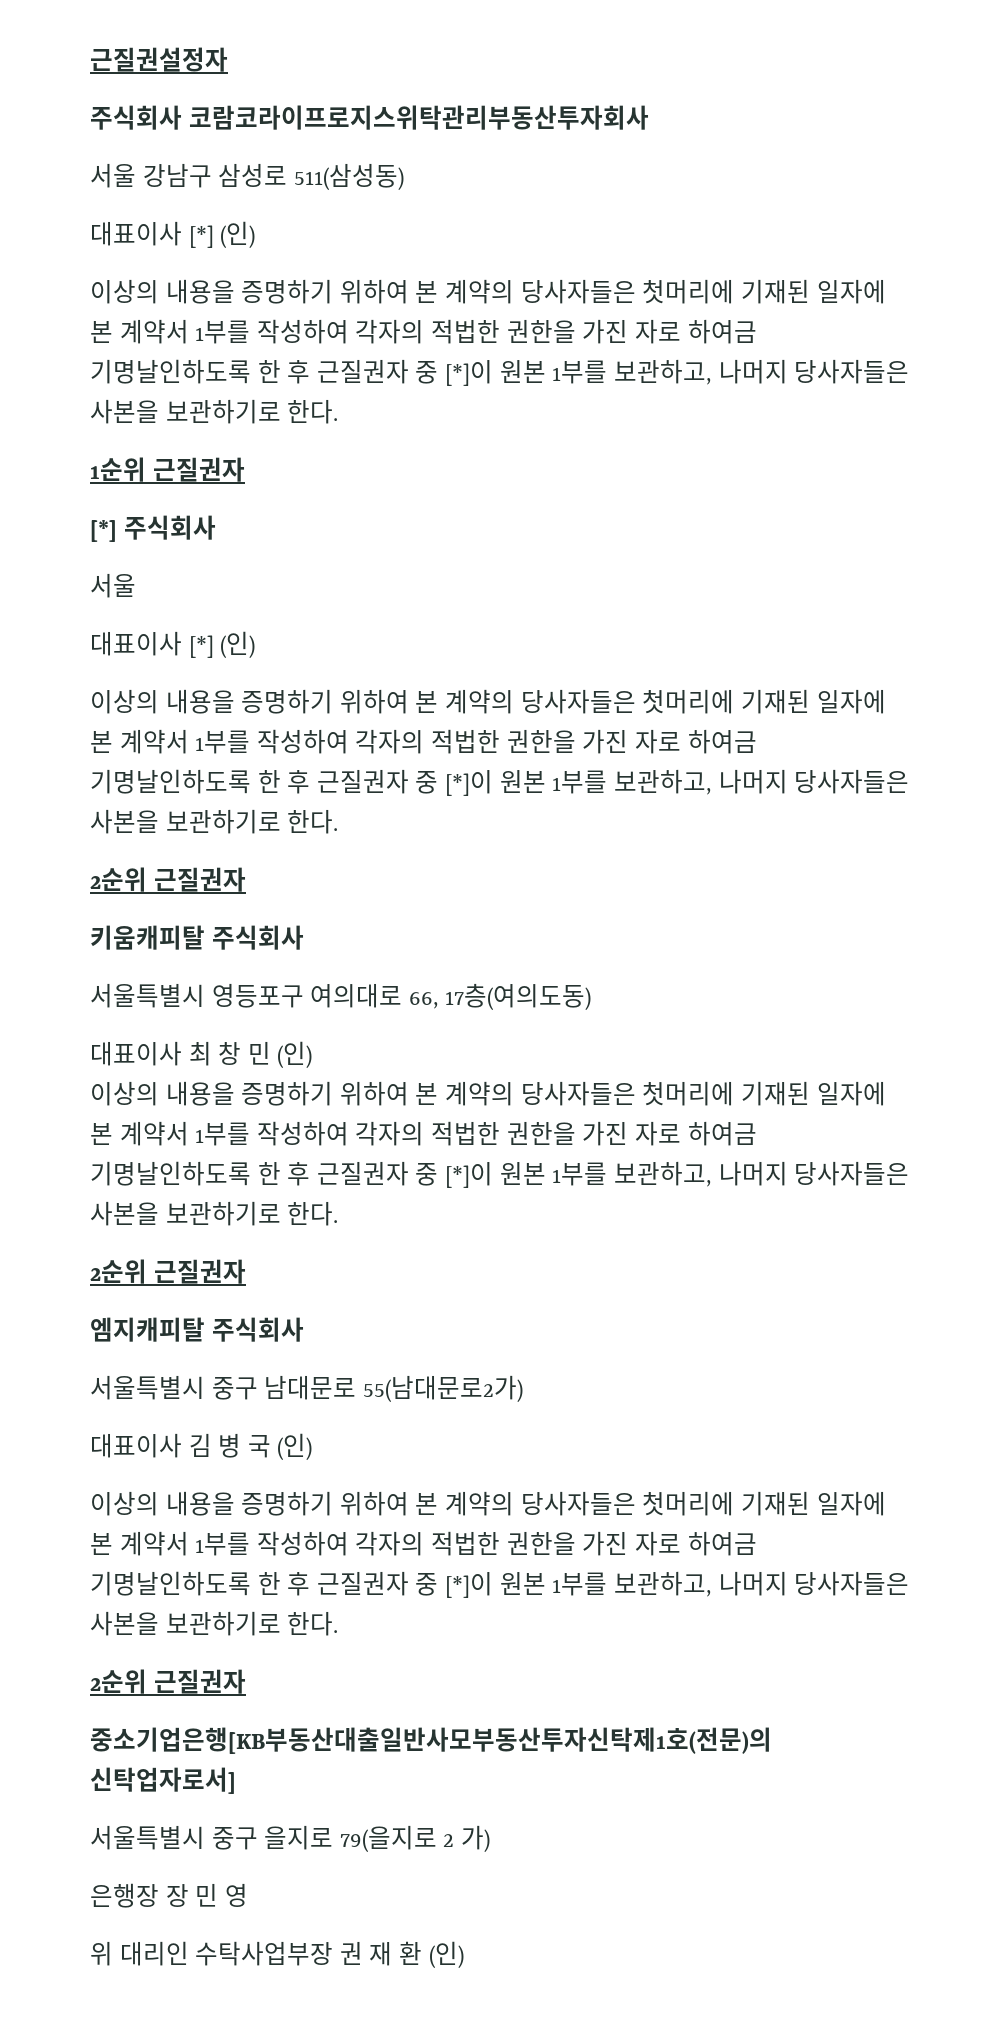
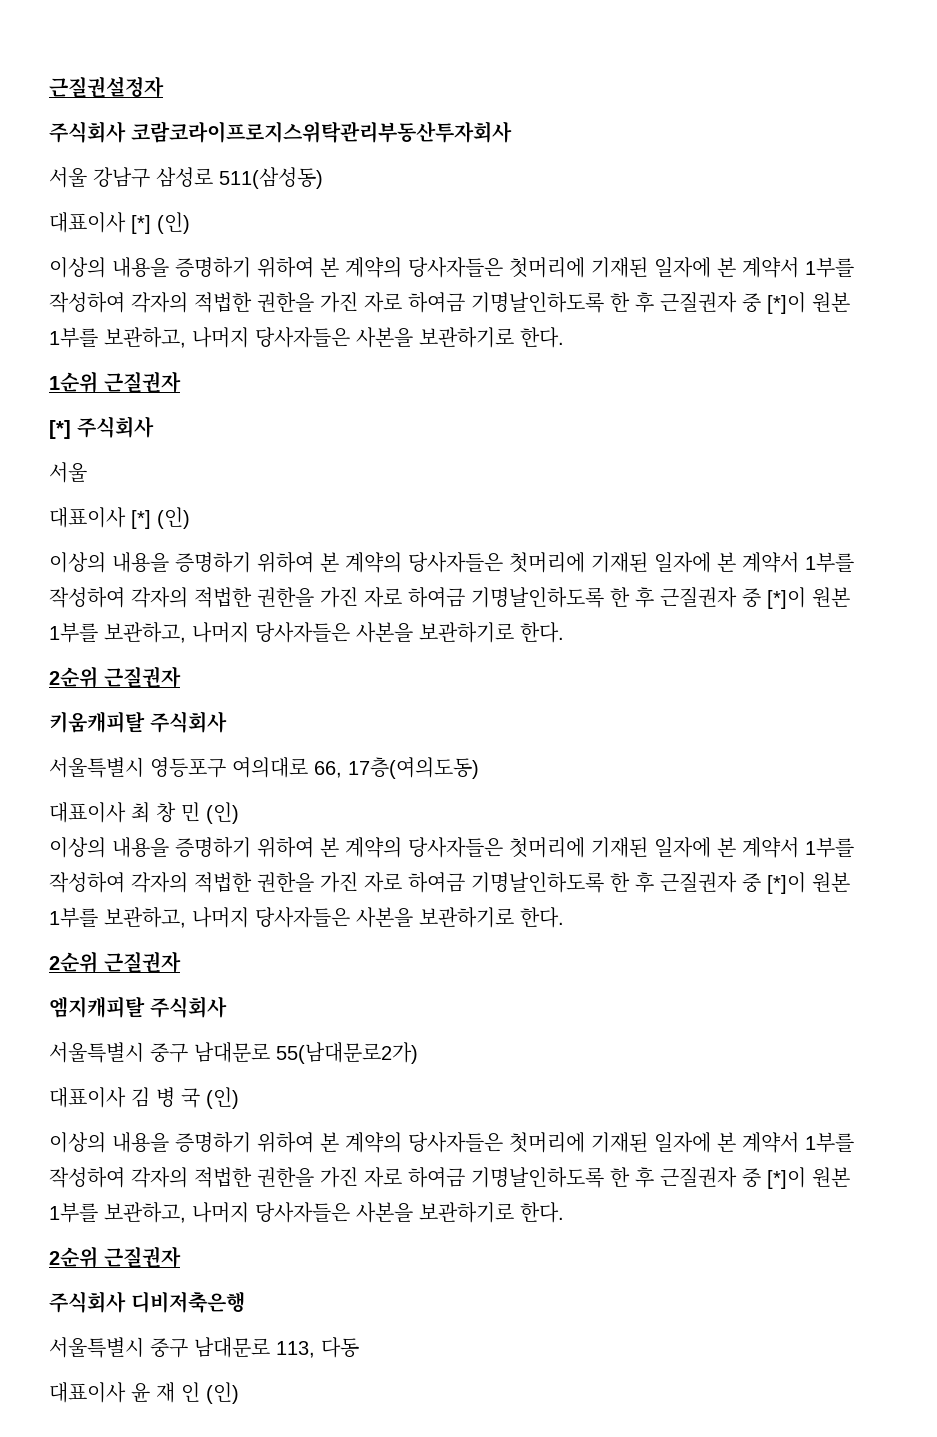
[90,1727,772,1754] [90,1767,236,1794] [90,1825,491,1853] [90,1883,248,1908] [90,1941,423,1966] 중소기업은행[KB부동산대출일반사모부동산투자신탁제1호(전문)의 신탁업자로서] // 서울특별시 중구 을지로 79(을지로 2 가) // 은행장 장 민 영 // 위 대리인 수탁사업부장 권 재 환 -> [49,1291,245,1313] [49,1337,359,1358] [49,1382,200,1403] 주식회사 디비저축은행 // 서울특별시 중구 남대문로 113, 다동 // 대표이사 윤 재 인

